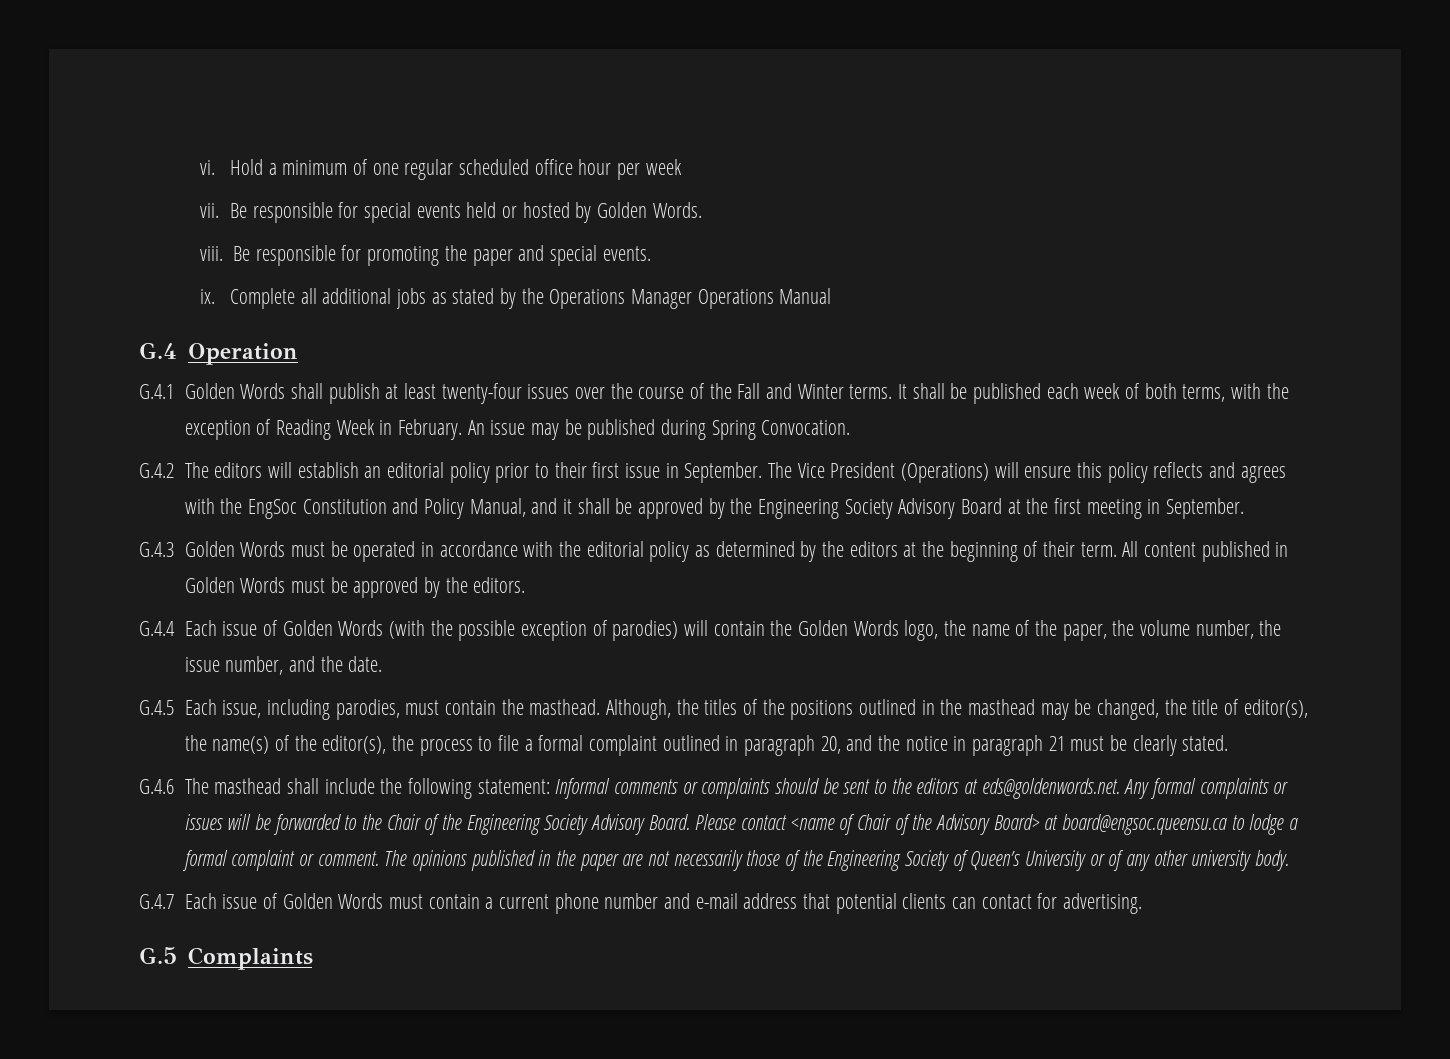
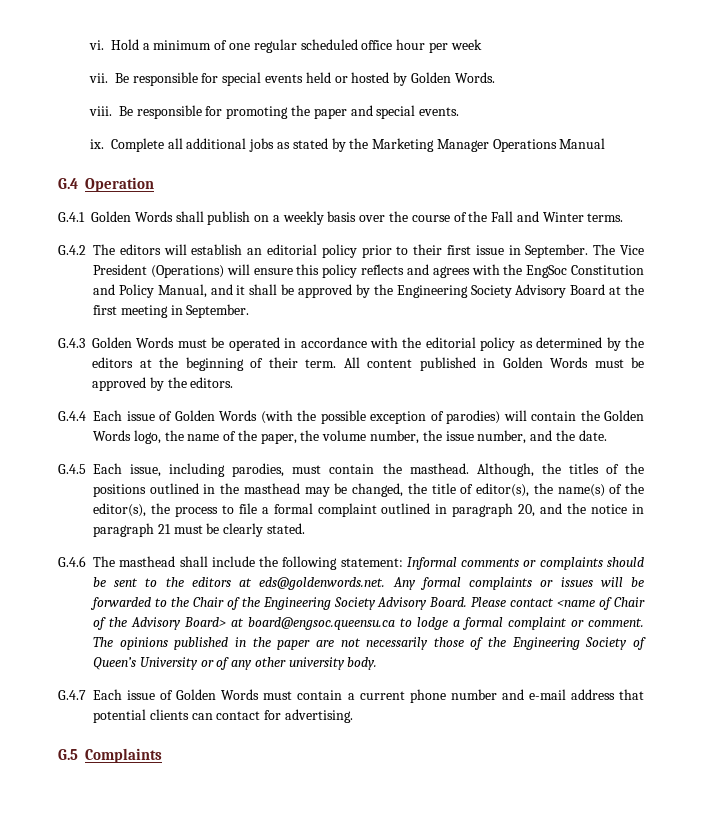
[549,289,626,309] Operations -> [372,138,435,152] Marketing
[385,383,570,404] at least twenty-four issues -> [254,211,357,225] on a weekly basis
[897,383,1289,404] [184,419,851,440] It shall be published each week of both terms, with the exception of Reading Week in February. An issue may be published during Spring Convocation. -> (624, 217) none

